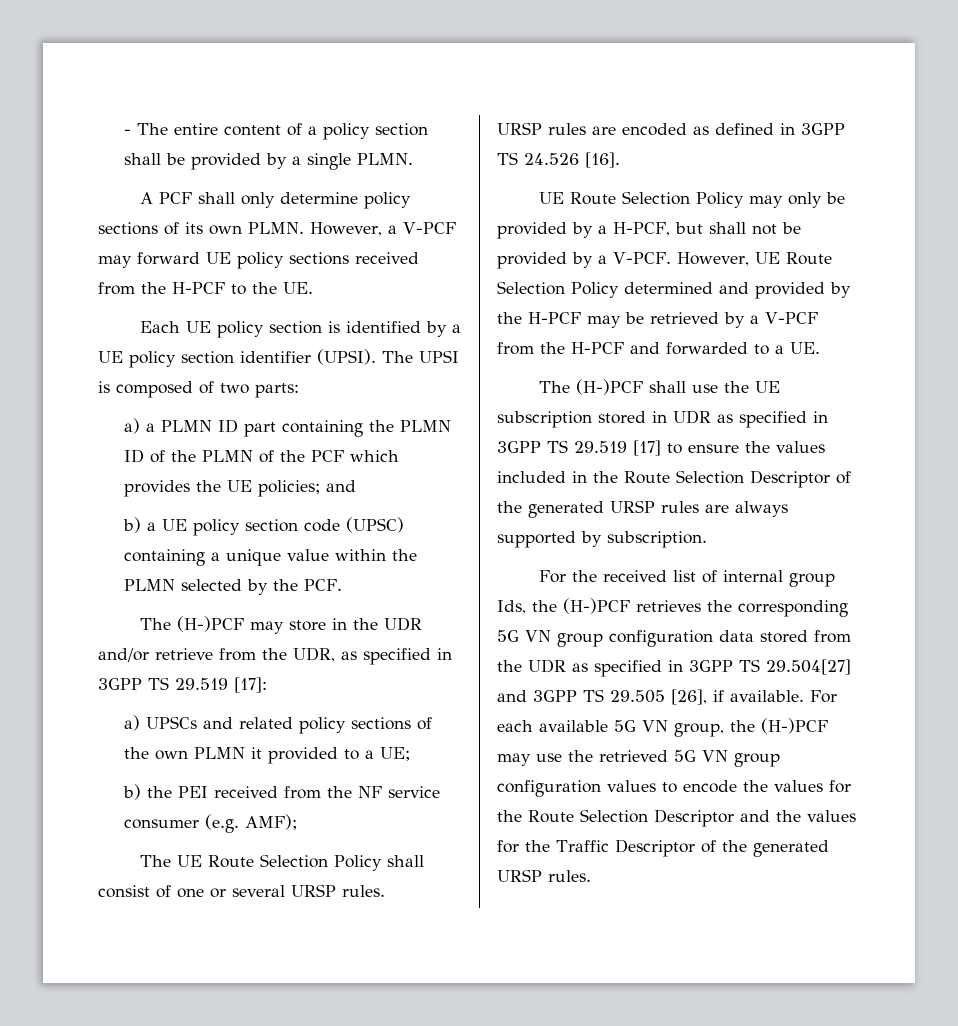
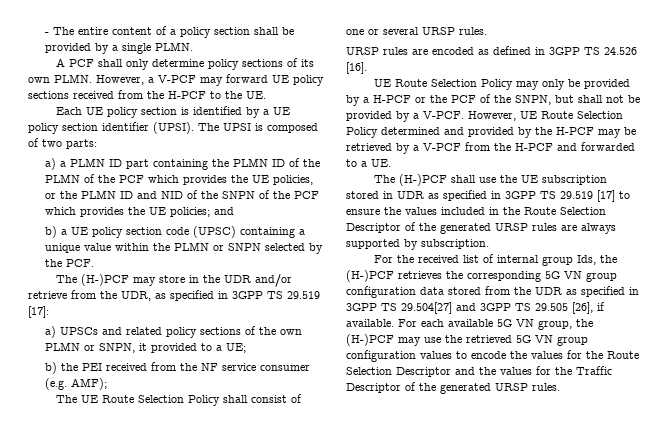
(252, 486) none -> [273,175,314,185] [45,190,320,199] [45,207,167,217] policies, or the PLMN ID and NID of the SNPN of the PCF which provides the UE
(175, 585) none -> [213,243,262,251] or SNPN
(245, 753) none -> [84,343,136,353] or SNPN,
[613,222,670,236] H-PCF, -> [373,94,551,105] H-PCF or the PCF of the SNPN,

